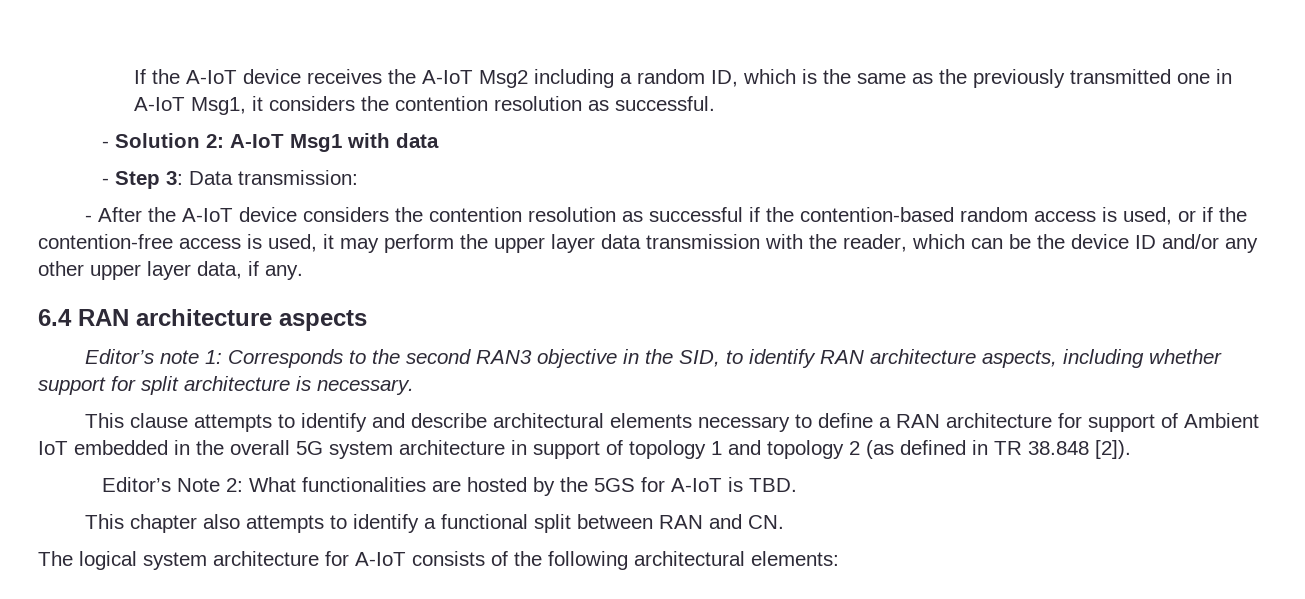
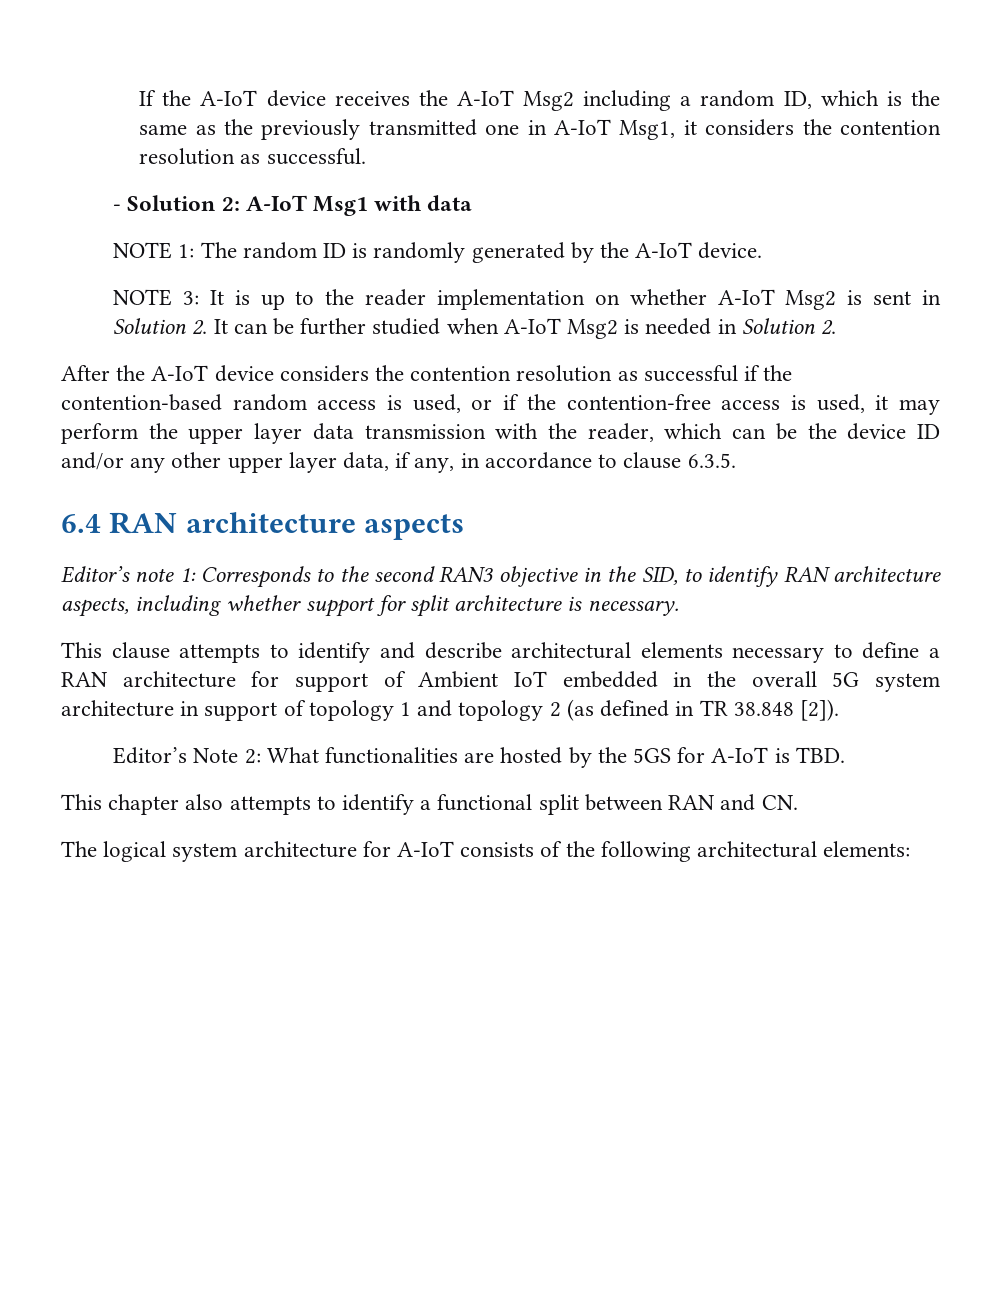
[102,170,359,189] [84,215,92,222] - Step 3: Data transmission: // - -> [113,242,763,263] [113,289,941,310] [113,318,837,339] NOTE 1: The random ID is randomly generated by the A-IoT device. // NOTE 3: It is up to the reader implementation on whether A-IoT Msg2 is sent in Solution 2. It can be further studied when A-IoT Msg2 is needed in Solution 2. //
[265,265,303,280] any. -> [414,452,736,473] any, in accordance to clause 6.3.5.

